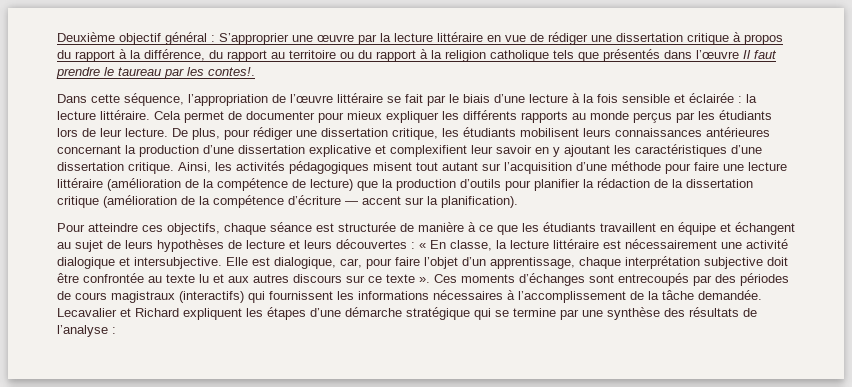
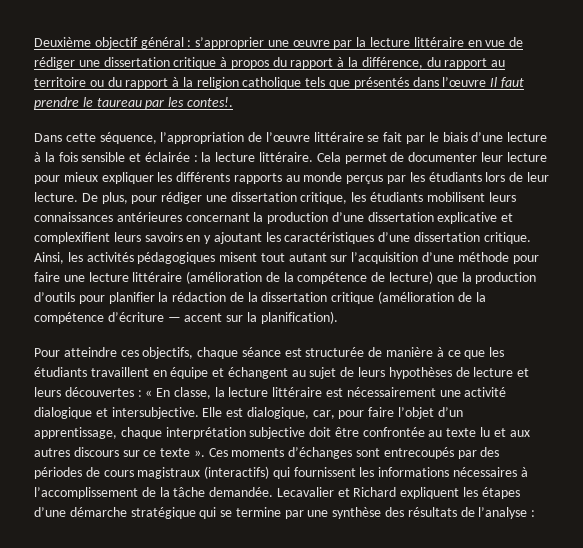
[219,33,289,45] S’approprier -> [195,37,265,49] s’approprier
(315, 115) none -> [480,152,547,162] leur lecture
[471,145,532,154] leur savoir -> [113,232,183,242] leurs savoirs

